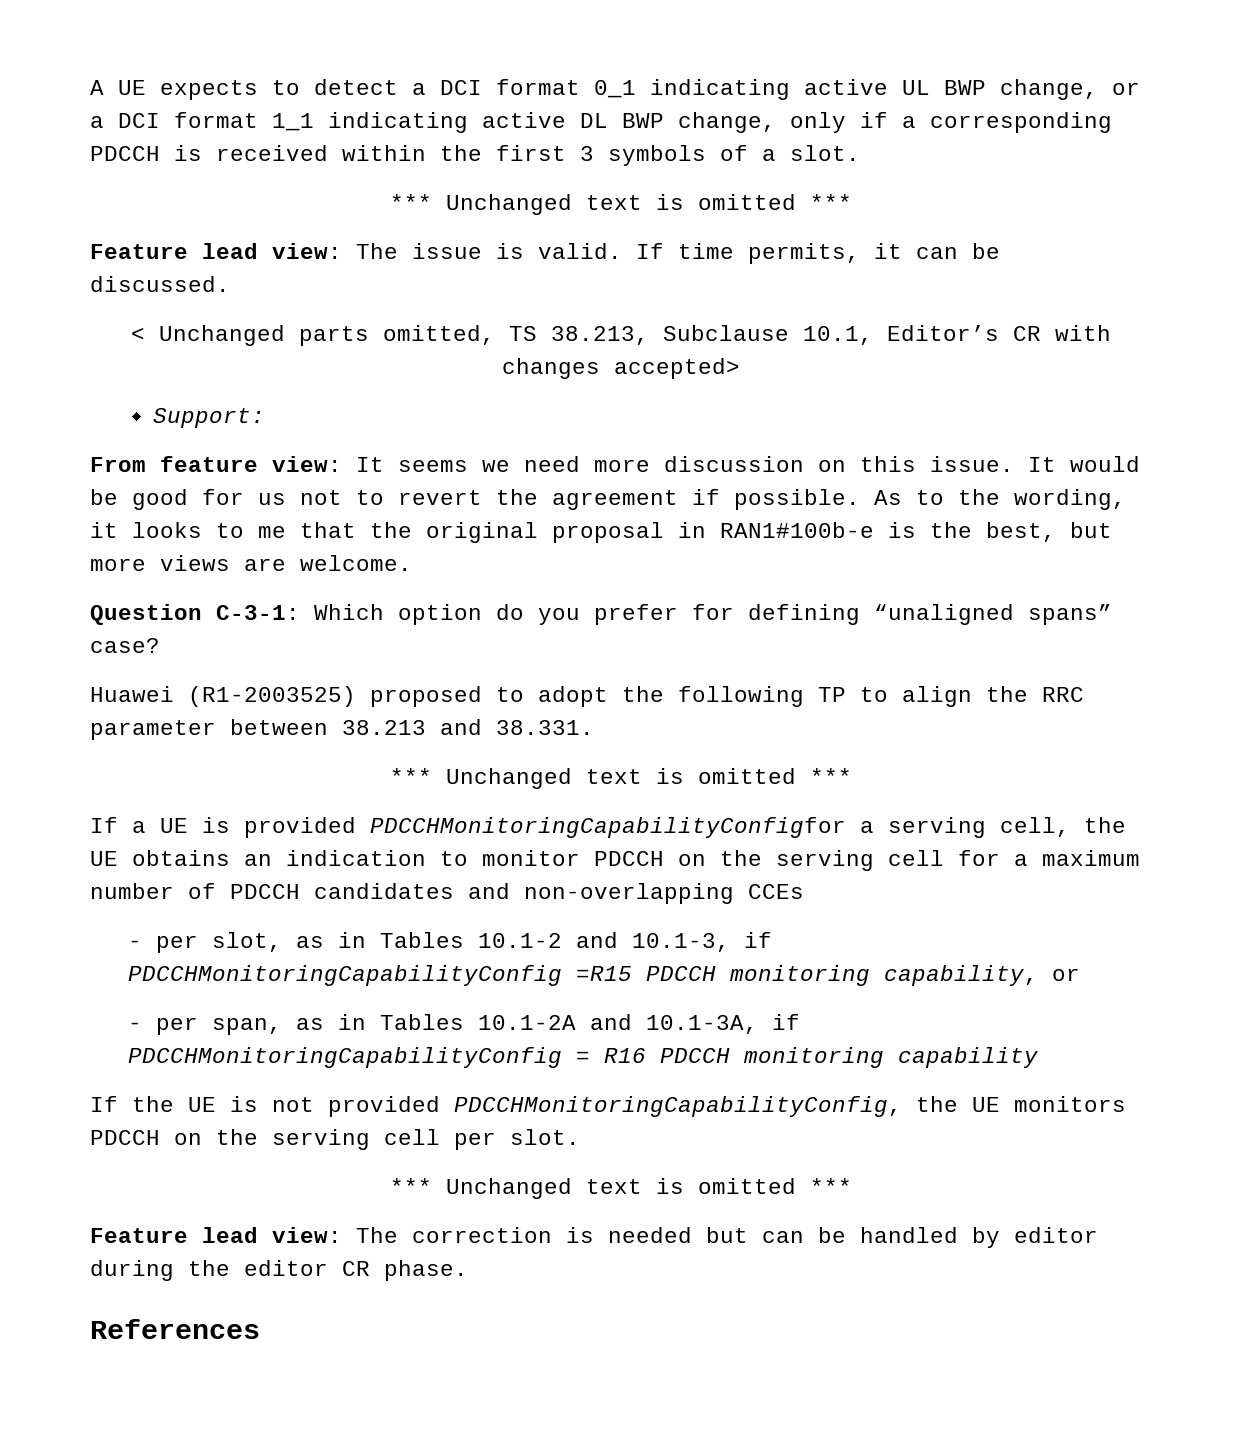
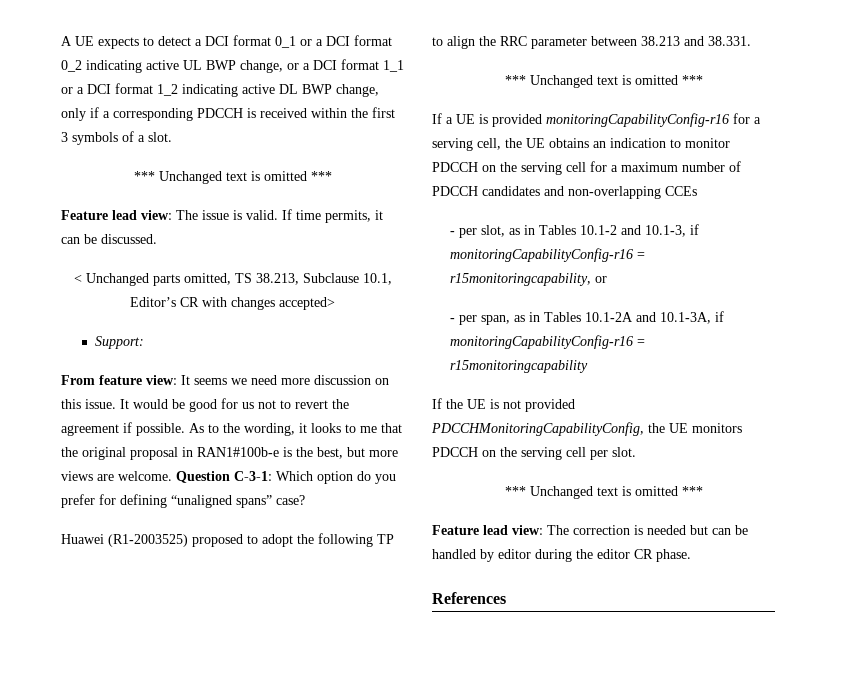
(636, 89) none -> [300,35,392,46] [61,60,82,72] or a DCI format 0_2
(314, 122) none -> [61,83,178,96] or a DCI format 1_2
(412, 563) // -> (172, 476) none
[370,817,846,838] PDCCHMonitoringCapabilityConfigfor -> [546,113,750,127] monitoringCapabilityConfig-r16 for
[128,965,1039,986] PDCCHMonitoringCapabilityConfig =R15 PDCCH monitoring capability, -> [450,248,646,262] [450,273,592,286] monitoringCapabilityConfig-r16 = r15monitoringcapability,
[128,1047,1039,1068] PDCCHMonitoringCapabilityConfig = R16 PDCCH monitoring capability -> [450,335,646,349] [450,360,589,373] monitoringCapabilityConfig-r16 = r15monitoringcapability

